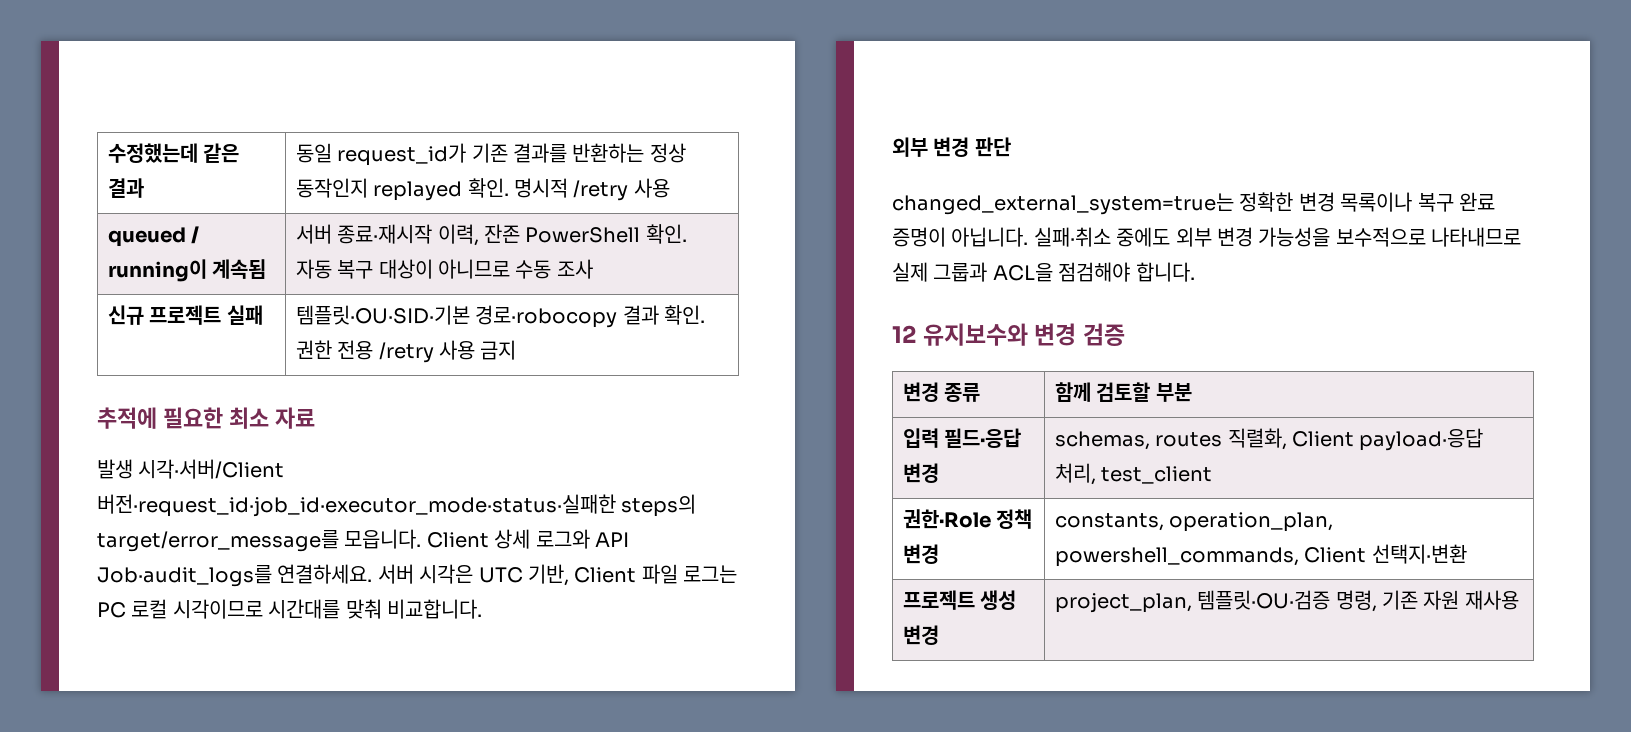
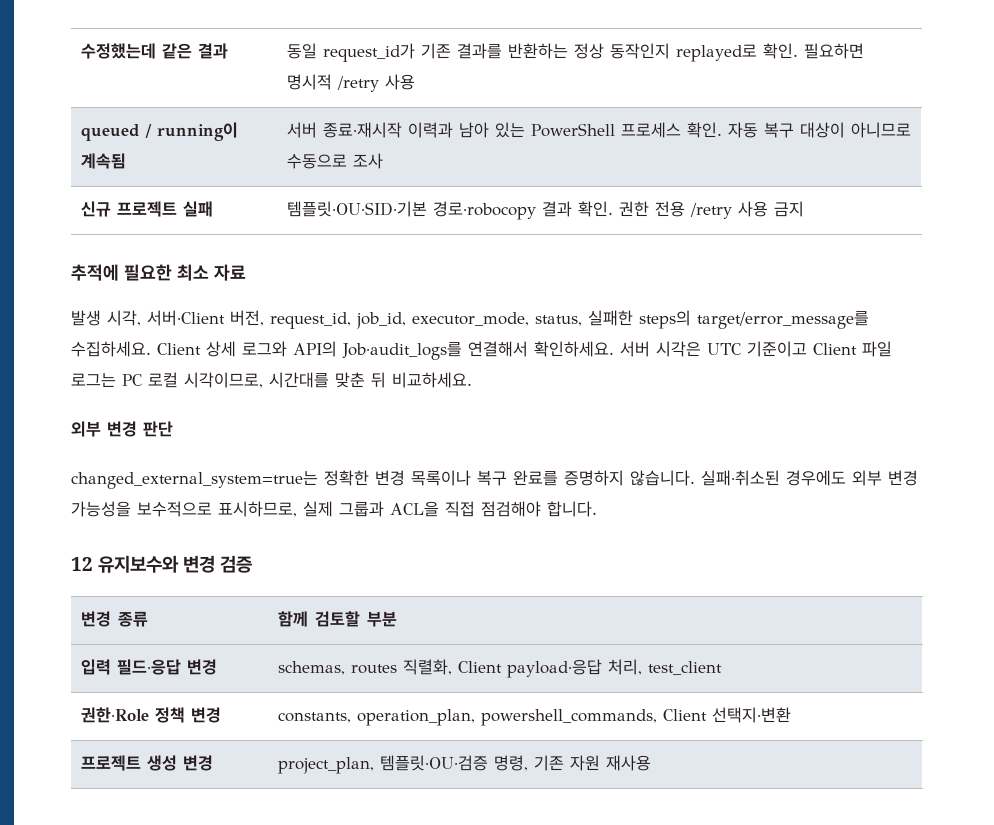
[373,178,509,201] replayed 확인. -> [676,43,865,62] replayed로 확인. 필요하면
[437,224,641,246] 이력, 잔존 PowerShell -> [408,122,682,138] 이력과 남아 있는 PowerShell 프로세스
[515,260,552,279] 수동 -> [287,154,348,169] 수동으로
[138,459,285,479] [97,494,616,517] 시각·서버/Client 버전·request_id·job_id·executor_mode·status·실패한 -> [107,310,633,329] 시각, 서버·Client 버전, request_id, job_id, executor_mode, status, 실패한
[344,529,422,549] 모읍니다. -> [71,341,151,357] 수집하세요.
[594,532,629,547] [97,564,373,587] API Job·audit_logs를 연결하세요. -> [293,341,614,360] API의 Job·audit_logs를 연결해서 확인하세요.
[527,564,569,586] 기반, -> [747,341,807,357] 기준이고
[172,599,482,619] 시각이므로 시간대를 맞춰 비교합니다. -> [184,372,472,388] 시각이므로, 시간대를 맞춘 뒤 비교하세요.
[1459,192,1495,211] [892,227,1171,247] 완료 증명이 아닙니다. 실패·취소 중에도 -> [513,470,846,486] 완료를 증명하지 않습니다. 실패·취소된 경우에도
[1431,227,1522,247] 나타내므로 -> [218,501,297,517] 표시하므로,
(1053, 272) none -> [445,501,475,517] 직접

